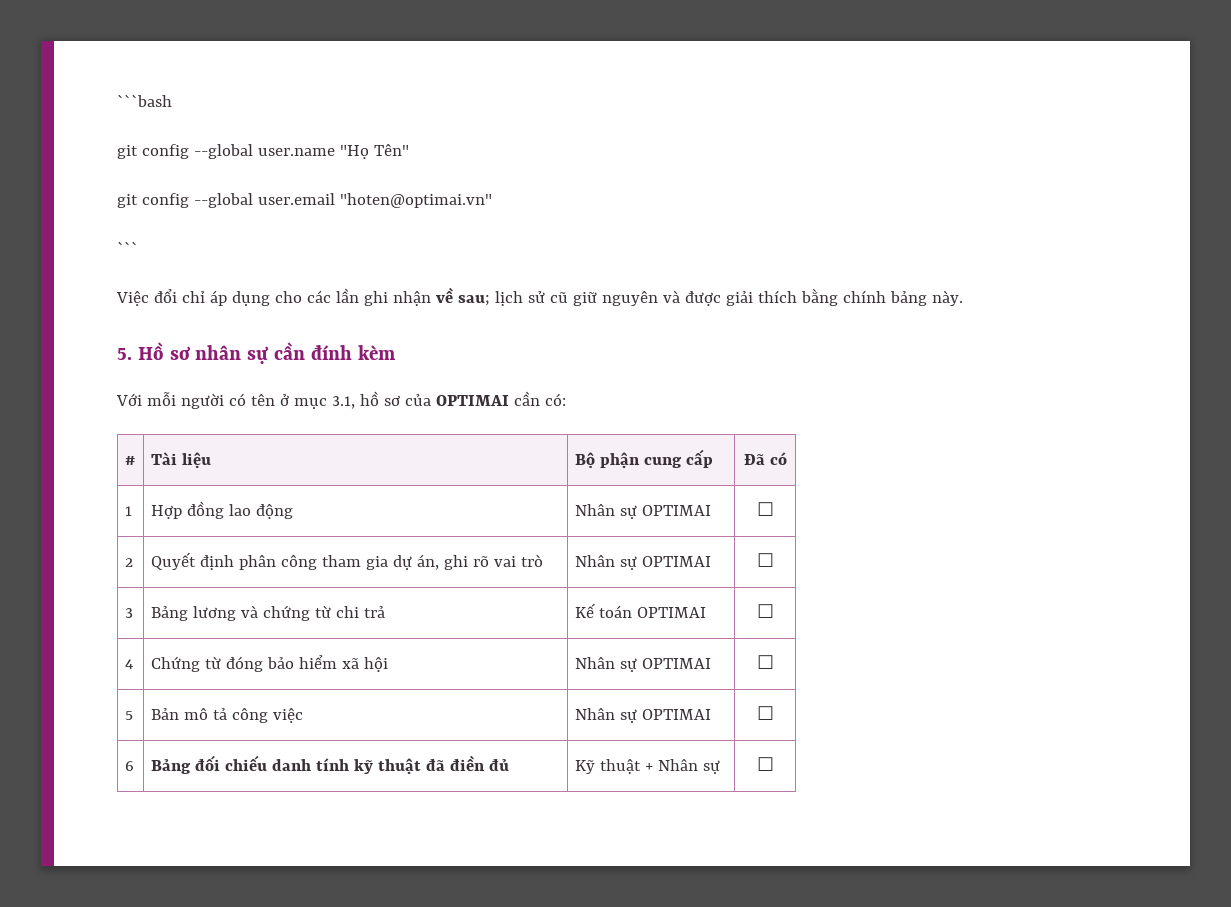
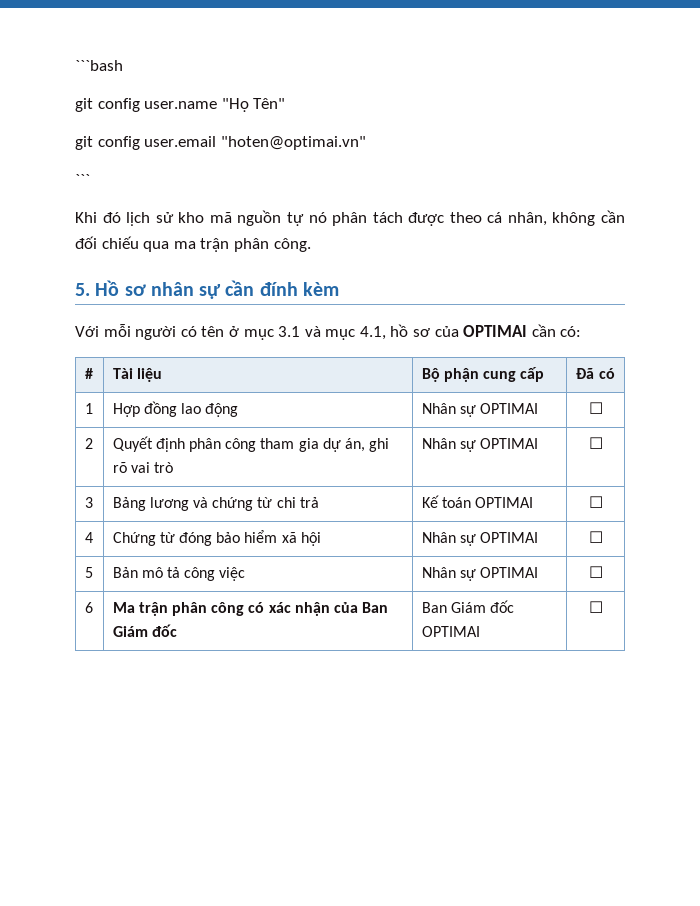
[193,144,253,159] --global -> (140, 105) none
[193,193,253,208] --global -> (140, 143) none
[116,287,963,306] Việc đổi chỉ áp dụng cho các lần ghi nhận về sau; lịch sử cũ giữ nguyên và được giải thích bằng chính bảng này. -> [75,210,625,226] [75,236,311,252] Khi đó lịch sử kho mã nguồn tự nó phân tách được theo cá nhân, không cần đối chiếu qua ma trận phân công.
[331,396,355,409] 3.1, -> [278,326,386,340] 3.1 và mục 4.1,
[150,755,509,774] [574,759,720,774] Bảng đối chiếu danh tính kỹ thuật đã điền đủ | Kỹ thuật + Nhân sự -> [112,602,389,616] [112,624,177,637] [421,600,514,613] [421,626,480,637] Ma trận phân công có xác nhận của Ban Giám đốc | Ban Giám đốc OPTIMAI

